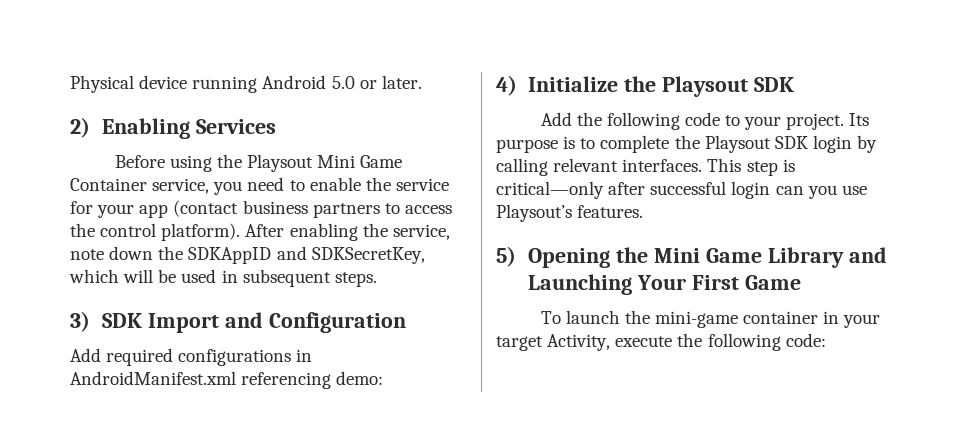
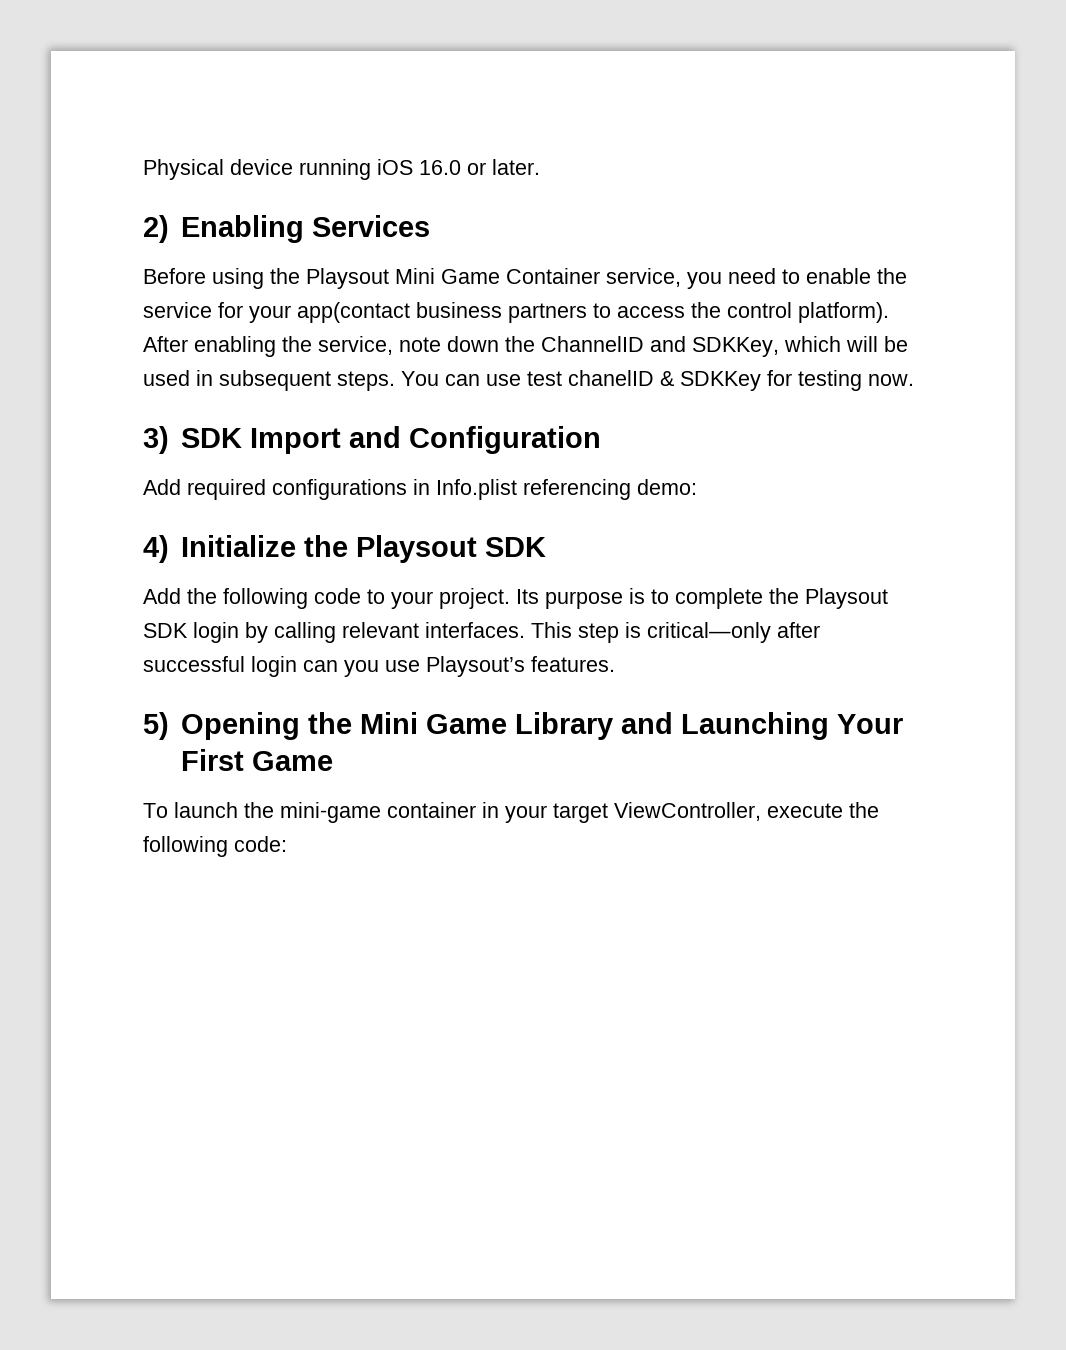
[262,75,355,89] Android 5.0 -> [377,159,461,175] iOS 16.0
[139,200,239,218] app (contact -> [297,302,410,323] app(contact
[188,246,425,264] SDKAppID and SDKSecretKey, -> [541,336,779,357] ChannelID and SDKKey,
(377, 279) none -> [401,370,914,391] You can use test chanelID & SDKKey for testing now.
[70,371,236,385] AndroidManifest.xml -> [436,479,517,500] Info.plist
[547,334,611,351] Activity, -> [614,802,761,821] ViewController,

